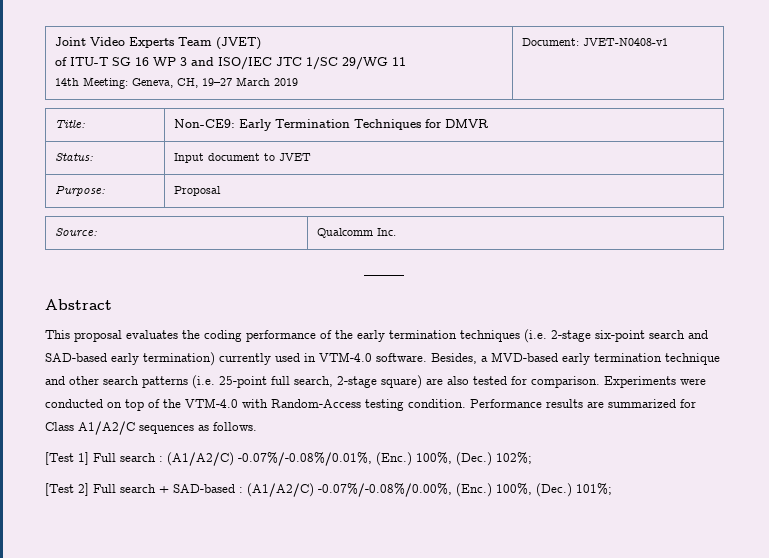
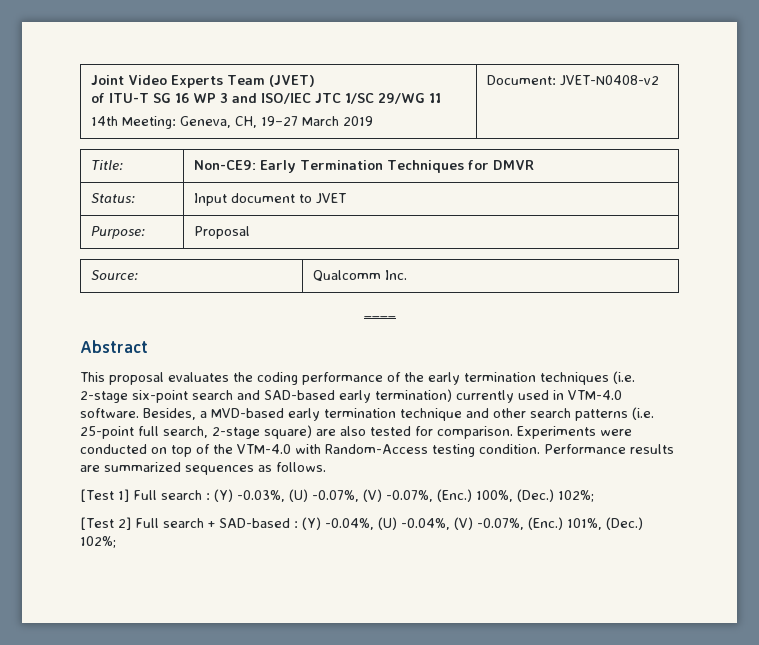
[583,38,669,46] JVET-N0408-v1 -> [559,75,659,86] JVET-N0408-v2
[680,399,696,408] [45,421,135,435] for Class A1/A2/C -> (181, 467) none
[167,452,372,466] (A1/A2/C) -0.07%/-0.08%/0.01%, -> [213,489,433,502] (Y) -0.03%, (U) -0.07%, (V) -0.07%,
[247,483,612,497] (A1/A2/C) -0.07%/-0.08%/0.00%, (Enc.) 100%, (Dec.) 101%; -> [301,517,643,530] [80,536,116,548] (Y) -0.04%, (U) -0.04%, (V) -0.07%, (Enc.) 101%, (Dec.) 102%;

